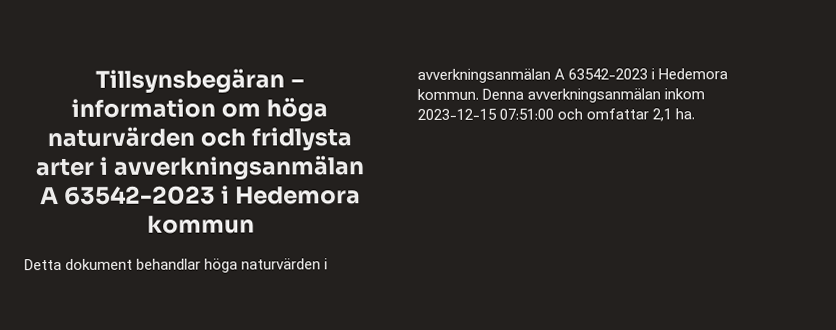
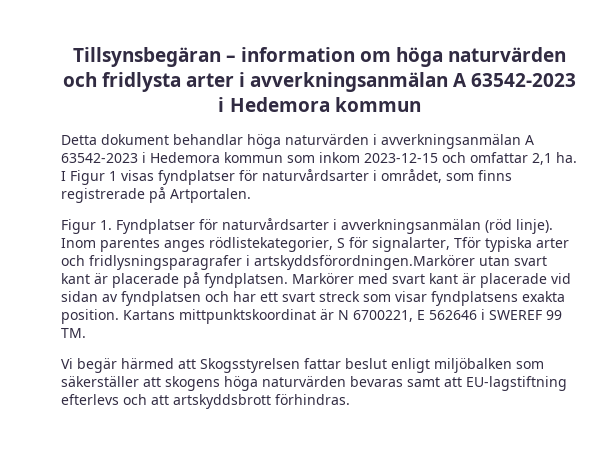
[417,88,662,103] kommun. Denna avverkningsanmälan -> [224,152,315,163] kommun som
[499,108,555,120] 07:51:00 -> (438, 158) none
(696, 114) none -> [61,169,512,185] [61,187,251,203] [61,218,553,234] [61,237,569,252] [61,255,547,270] [61,272,571,288] [61,291,565,306] [61,309,562,324] [61,328,86,338] [61,358,544,373] [61,376,567,391] [61,394,350,409] I Figur 1 visas fyndplatser för naturvårdsarter i området, som finns registrerade på Artportalen. // Figur 1. Fyndplatser för naturvårdsarter i avverkningsanmälan (röd linje). Inom parentes anges rödlistekategorier, S för signalarter, Tför typiska arter och fridlysningsparagrafer i artskyddsförordningen.Markörer utan svart kant är placerade på fyndplatsen. Markörer med svart kant är placerade vid sidan av fyndplatsen och har ett svart streck som visar fyndplatsens exakta position. Kartans mittpunktskoordinat är N 6700221, E 562646 i SWEREF 99 TM. // Vi begär härmed att Skogsstyrelsen fattar beslut enligt miljöbalken som säkerställer att skogens höga naturvärden bevaras samt att EU-lagstiftning efterlevs och att artskyddsbrott förhindras.

